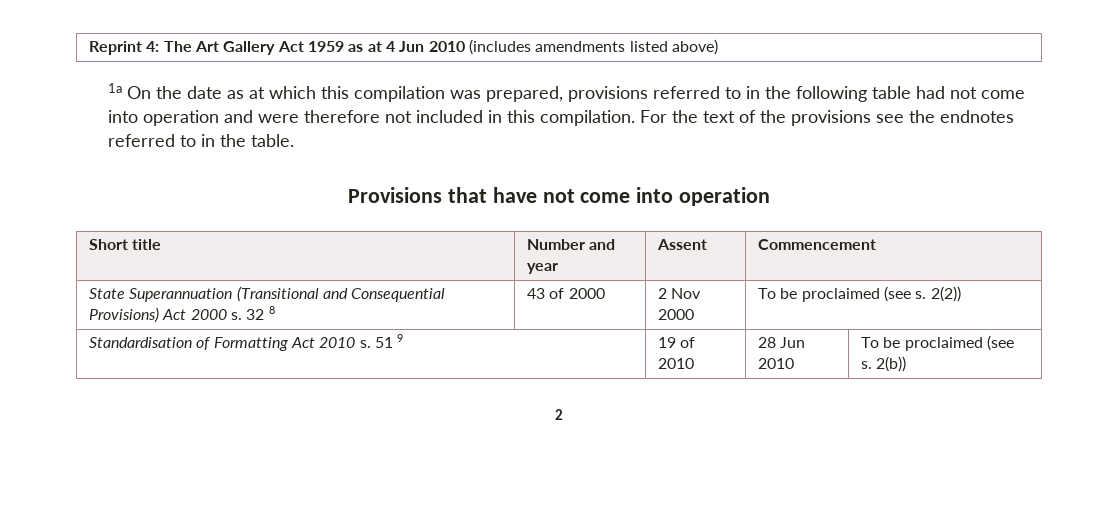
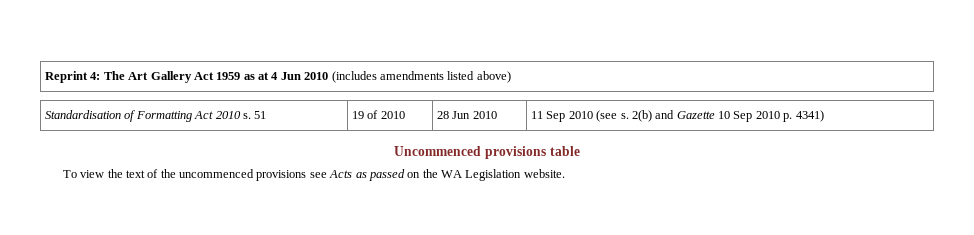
[108,83,1026,102] [108,110,1015,126] [108,134,295,147] [348,187,770,206] [89,239,162,250] [527,239,616,250] [527,263,559,274] [657,239,708,250] [758,239,877,250] [89,286,446,302] [89,306,275,323] [527,288,605,299] [658,288,702,299] [658,309,695,320] [758,286,961,302] // 1a On the date as at which this compilation was prepared, provisions referred to in the following table had not come into operation and were therefore not included in this compilation. For the text of the provisions see the endnotes referred to in the table. // Provisions that have not come into operation // Short title | Number and year | Assent | Commencement // State Superannuation (Transitional and Consequential Provisions) Act 2000 s. 32 8 | 43 of 2000 | 2 Nov 2000 | To be proclaimed (see s. 2(2)) -> (511, 77) none
[397,334,404,342] 9 -> (267, 115) none
[861,335,1015,351] [861,356,907,372] [555,409,563,420] To be proclaimed (see s. 2(b)) // 2 -> [531,110,824,122] [394,146,580,159] [62,169,565,181] 11 Sep 2010 (see s. 2(b) and Gazette 10 Sep 2010 p. 4341) // Uncommenced provisions table // To view the text of the uncommenced provisions see Acts as passed on the WA Legislation website.

